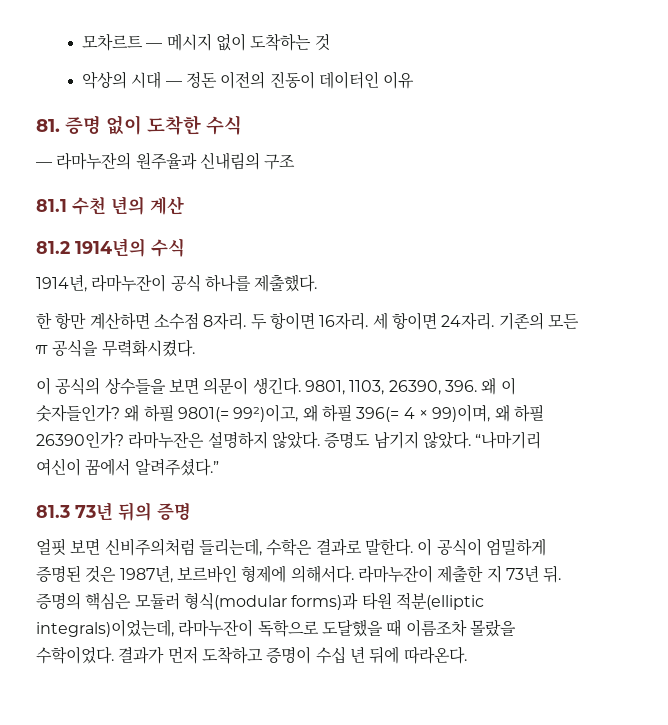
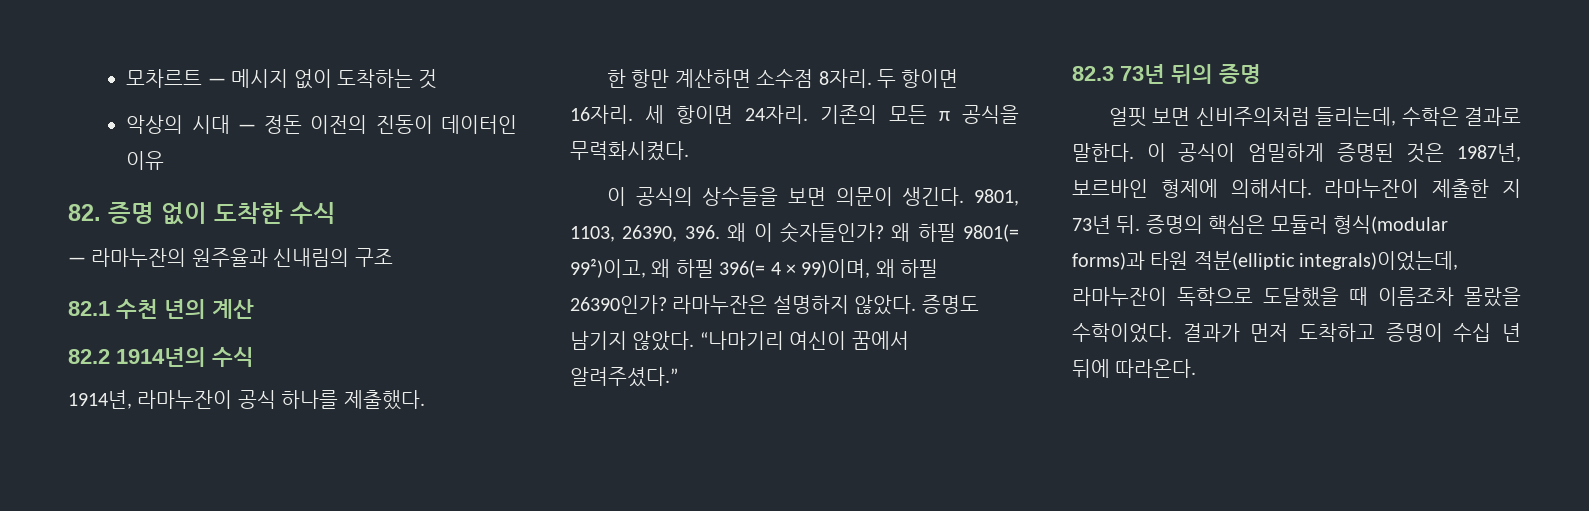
[36,119,60,132] 81. -> [68,204,101,221] 82.
[36,199,67,212] 81.1 -> [68,301,110,316] 82.1
[36,241,70,254] 81.2 -> [68,349,110,364] 82.2
[36,505,70,518] 81.3 -> [1072,66,1114,81] 82.3

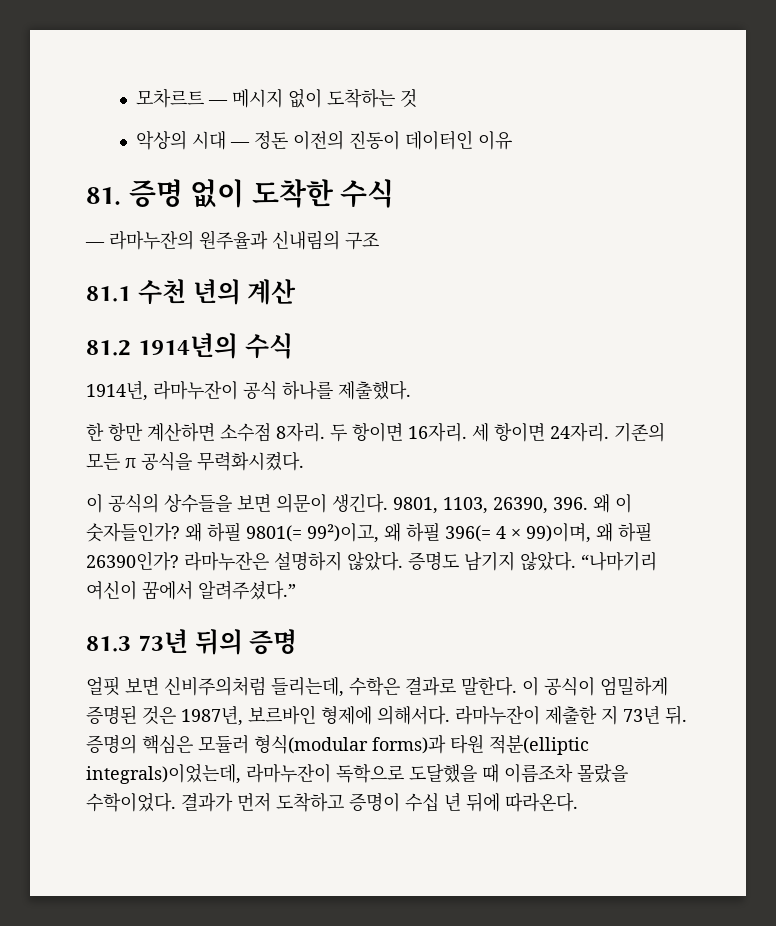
[68,204,101,221] 82. -> [86,187,121,205] 81.
[68,301,110,316] 82.1 -> [86,286,131,302] 81.1
[68,349,110,364] 82.2 -> [86,340,131,356] 81.2
[1072,66,1114,81] 82.3 -> [86,636,131,652] 81.3

